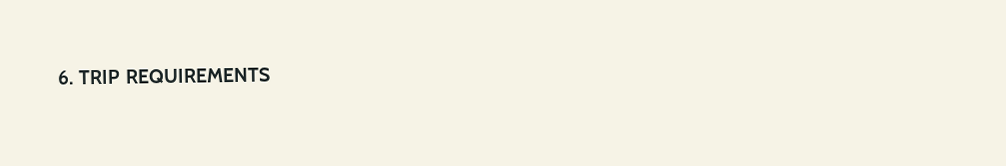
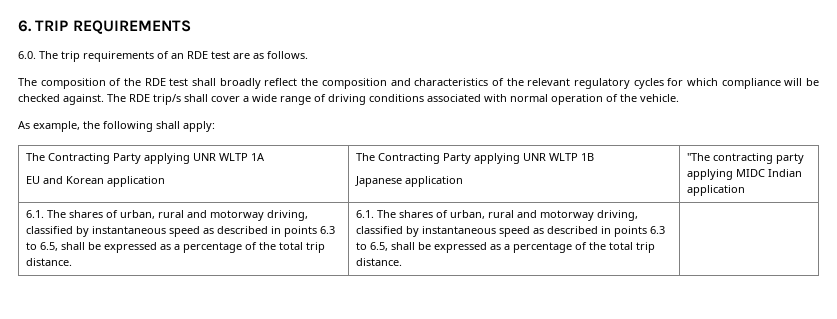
(270, 75) none -> [18,51,308,62] [18,78,819,89] [18,94,679,105] [18,121,215,132] [25,153,265,164] [25,176,165,187] [355,153,594,164] [354,176,463,187] [686,153,804,164] [686,169,802,180] [686,185,745,196] [25,210,308,221] [25,226,335,237] [25,242,325,253] [25,258,72,266] [355,210,638,221] [355,226,665,237] [355,242,655,253] [355,258,402,266] // 6.0. The trip requirements of an RDE test are as follows. // The composition of the RDE test shall broadly reflect the composition and characteristics of the relevant regulatory cycles for which compliance will be checked against. The RDE trip/s shall cover a wide range of driving conditions associated with normal operation of the vehicle. // As example, the following shall apply: // The Contracting Party applying UNR WLTP 1A // EU and Korean application | The Contracting Party applying UNR WLTP 1B // Japanese application | "The contracting party applying MIDC Indian application // 6.1. The shares of urban, rural and motorway driving, classified by instantaneous speed as described in points 6.3 to 6.5, shall be expressed as a percentage of the total trip distance. | 6.1. The shares of urban, rural and motorway driving, classified by instantaneous speed as described in points 6.3 to 6.5, shall be expressed as a percentage of the total trip distance. |

